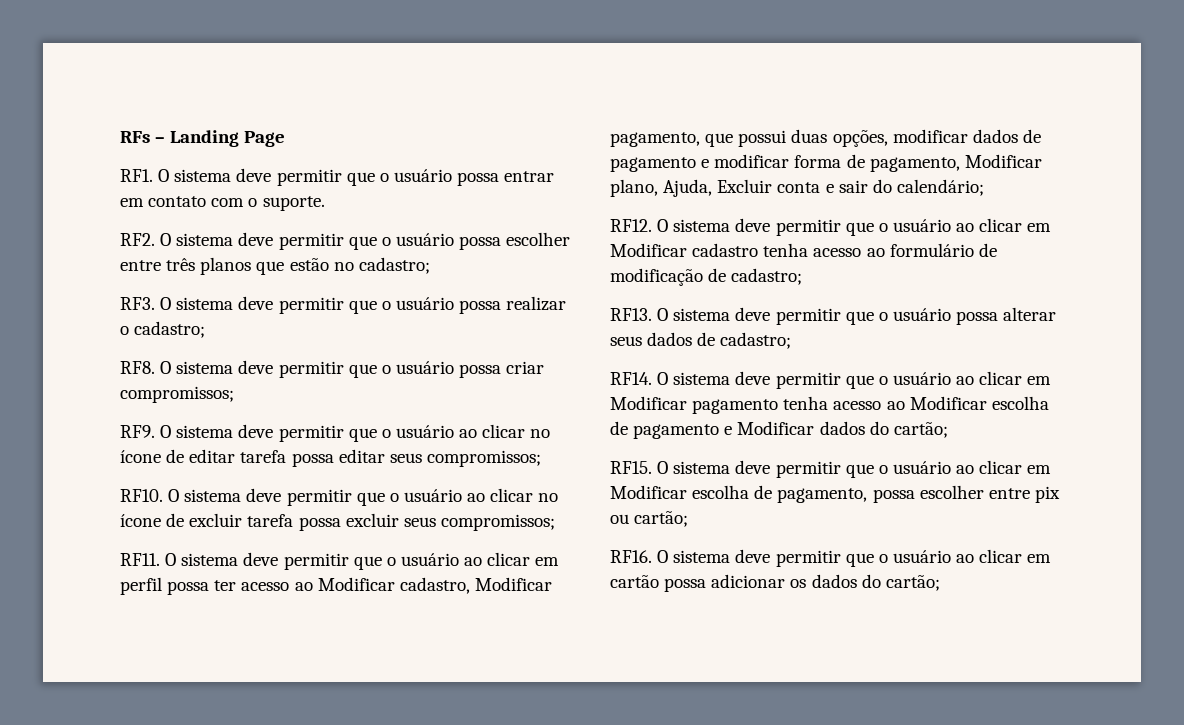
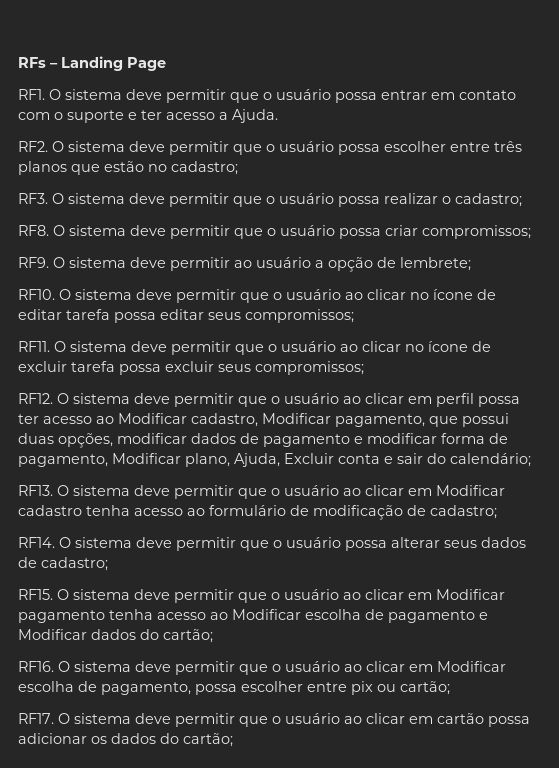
[262,196,325,211] suporte. -> [67,109,278,123] suporte e ter acesso a Ajuda.
(344, 433) none -> [234,257,471,272] [18,289,236,303] ao usuário a opção de lembrete; // RF10. O sistema deve permitir
[120,489,163,502] RF10. -> [18,341,50,352] RF11.
[120,553,160,566] RF11. -> [18,393,53,404] RF12.
[610,219,652,232] RF12. -> [18,485,53,496] RF13.
[610,308,652,321] RF13. -> [18,537,55,548] RF14.
[610,372,652,385] RF14. -> [18,589,53,600] RF15.
[610,461,652,474] RF15. -> [18,661,54,672] RF16.
[610,550,652,563] RF16. -> [18,713,54,724] RF17.

